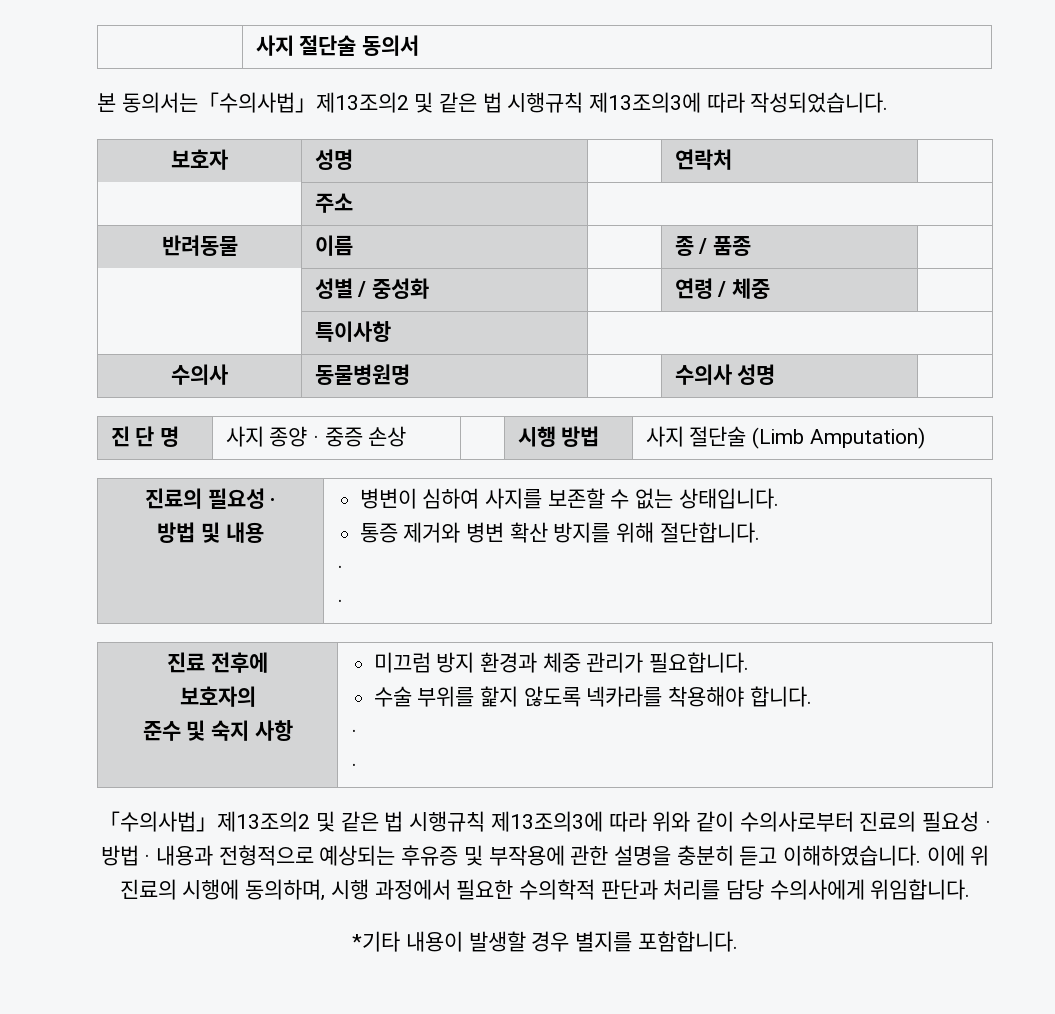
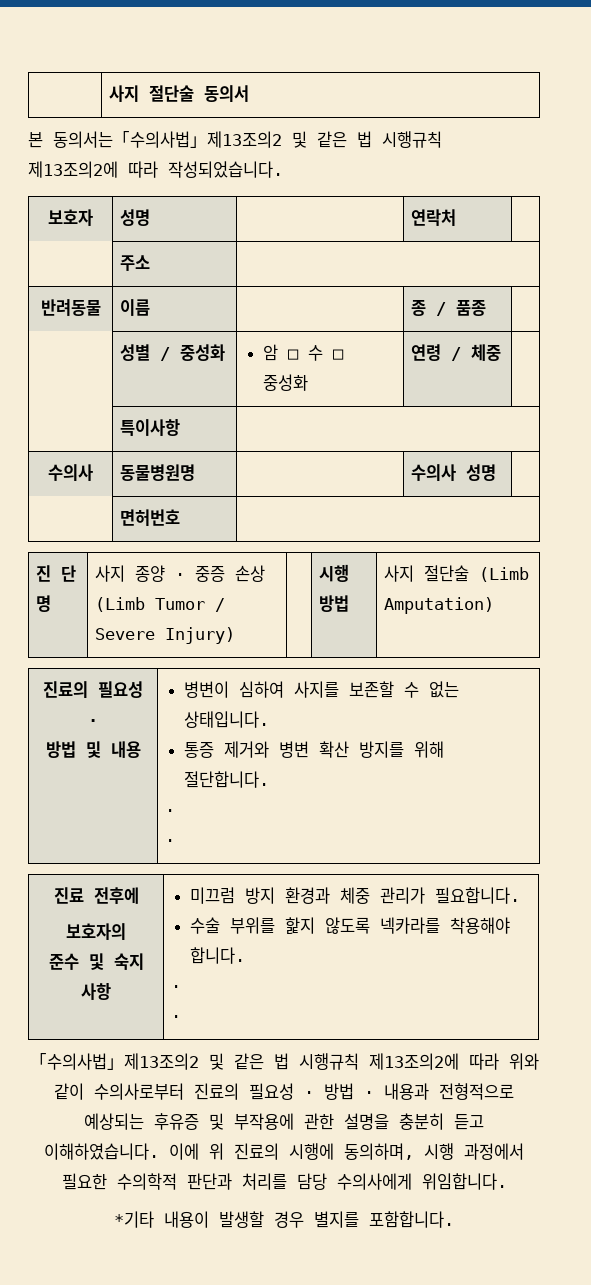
[589,92,702,113] 제13조의3에 -> [28,161,118,178] 제13조의2에
(430, 288) none -> [262,344,344,361] [262,374,308,391] 암 □ 수 □ 중성화
(776, 374) none -> [120,509,181,526] // | 면허번호 |
(407, 436) none -> [95,597,226,612] [95,627,236,644] (Limb Tumor / Severe Injury)
[490,811,603,832] 제13조의3에 -> [368,1053,459,1070] 제13조의2에

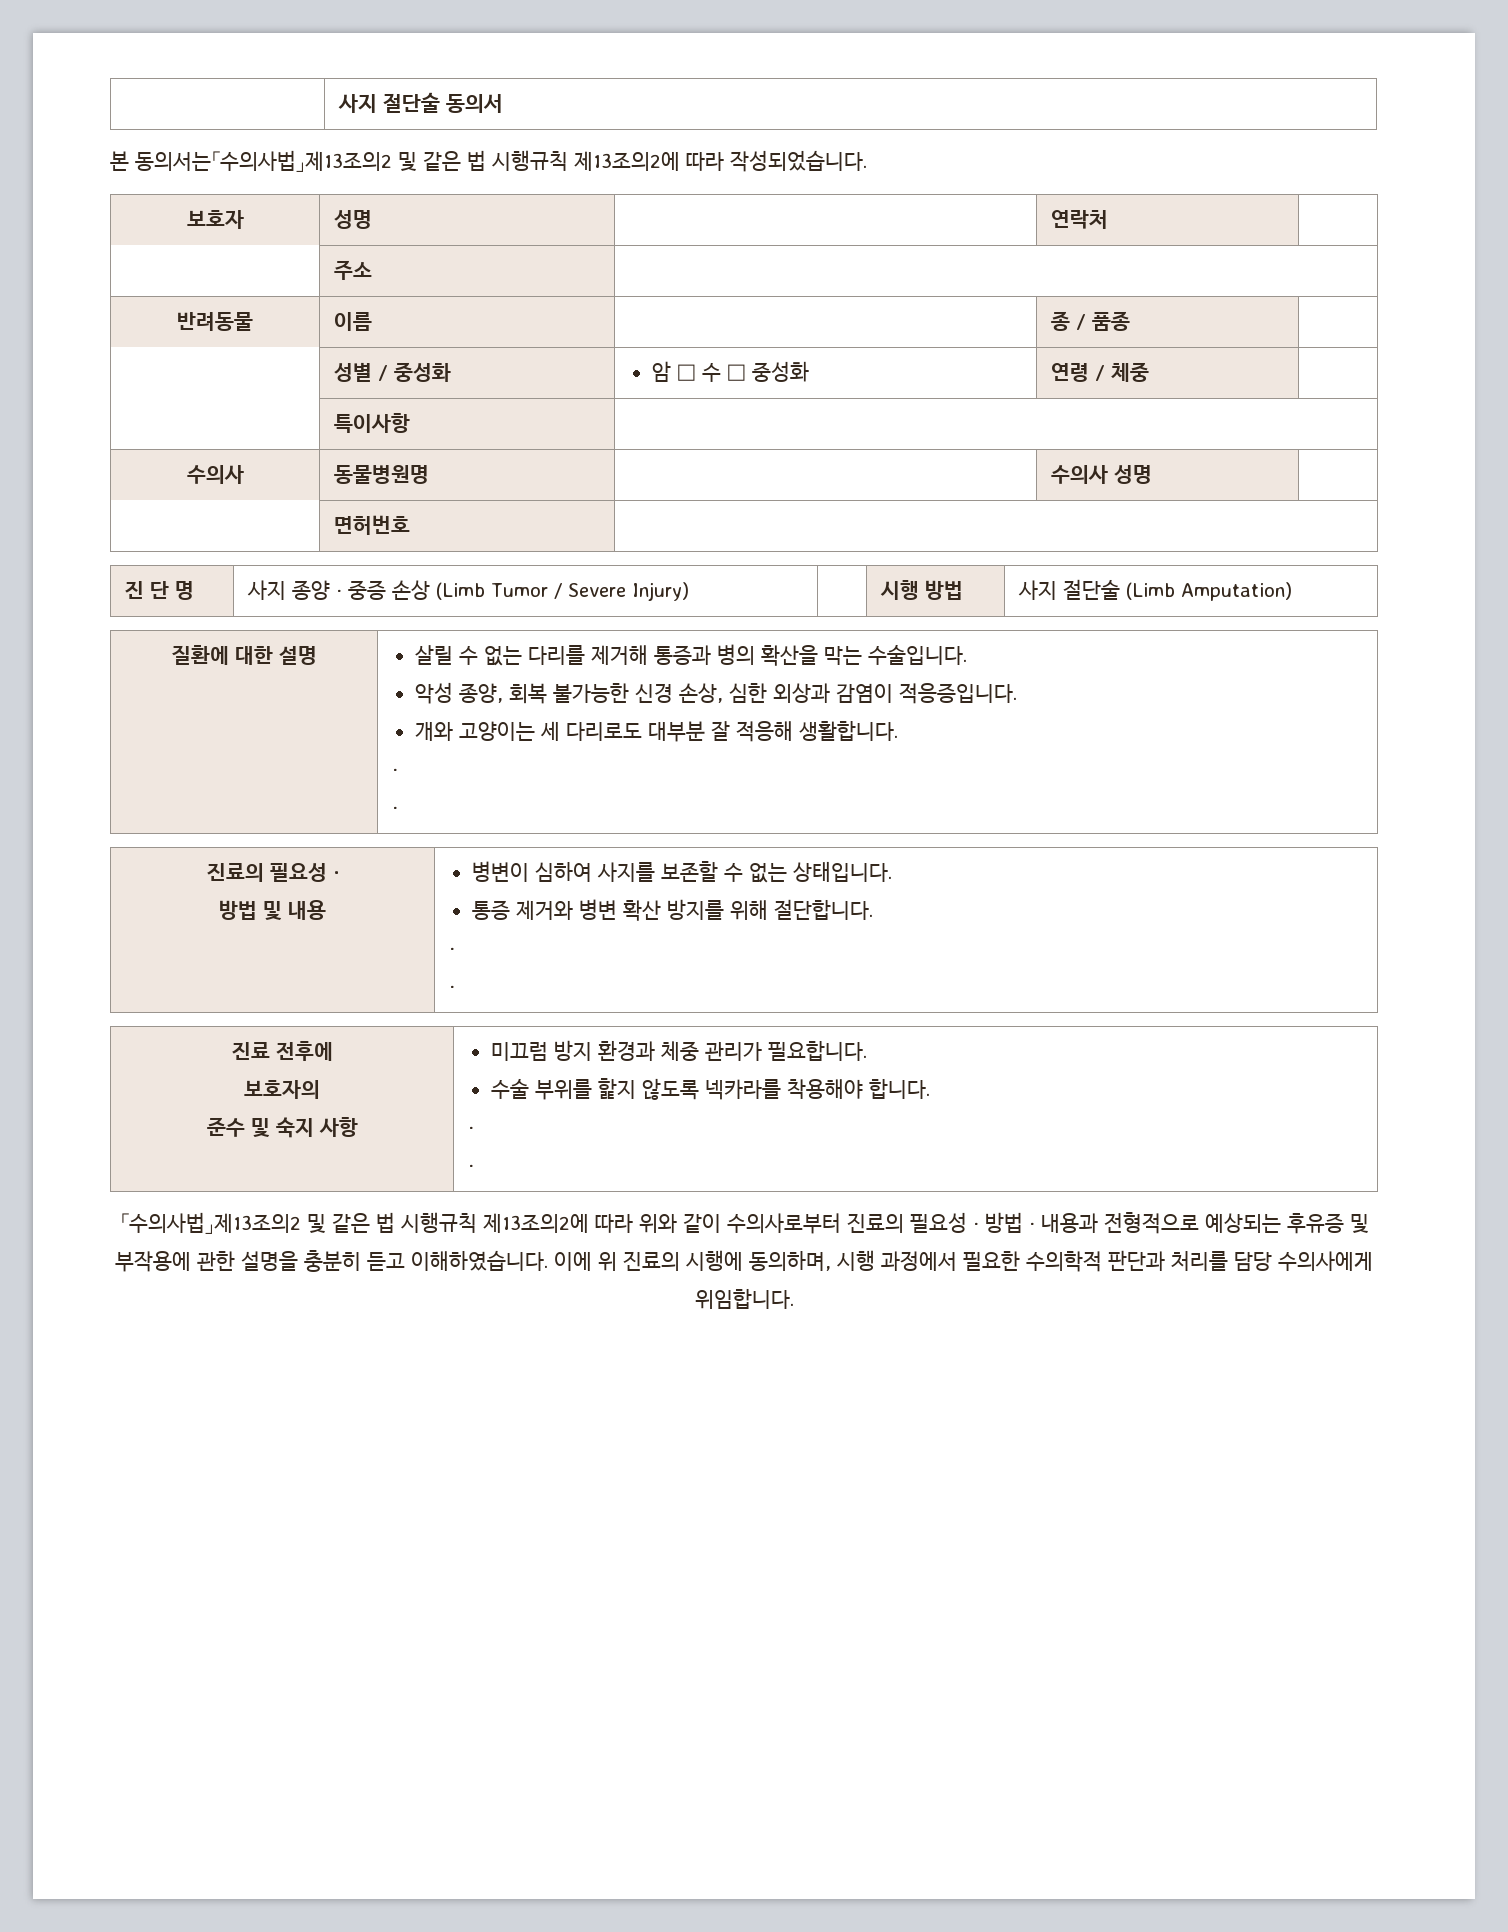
(495, 605) none -> [171,645,317,665] [414,644,967,666] [414,682,1017,704] [414,720,898,742] [392,768,399,776] [392,806,399,814] // 질환에 대한 설명 | 살릴 수 없는 다리를 제거해 통증과 병의 확산을 막는 수술입니다. // 악성 종양, 회복 불가능한 신경 손상, 심한 외상과 감염이 적응증입니다. // 개와 고양이는 세 다리로도 대부분 잘 적응해 생활합니다. // · // ·
[114,1211,454,1228] // *기타 내용이 발생할 경우 별지를 포함합니다. -> (794, 1298) none

